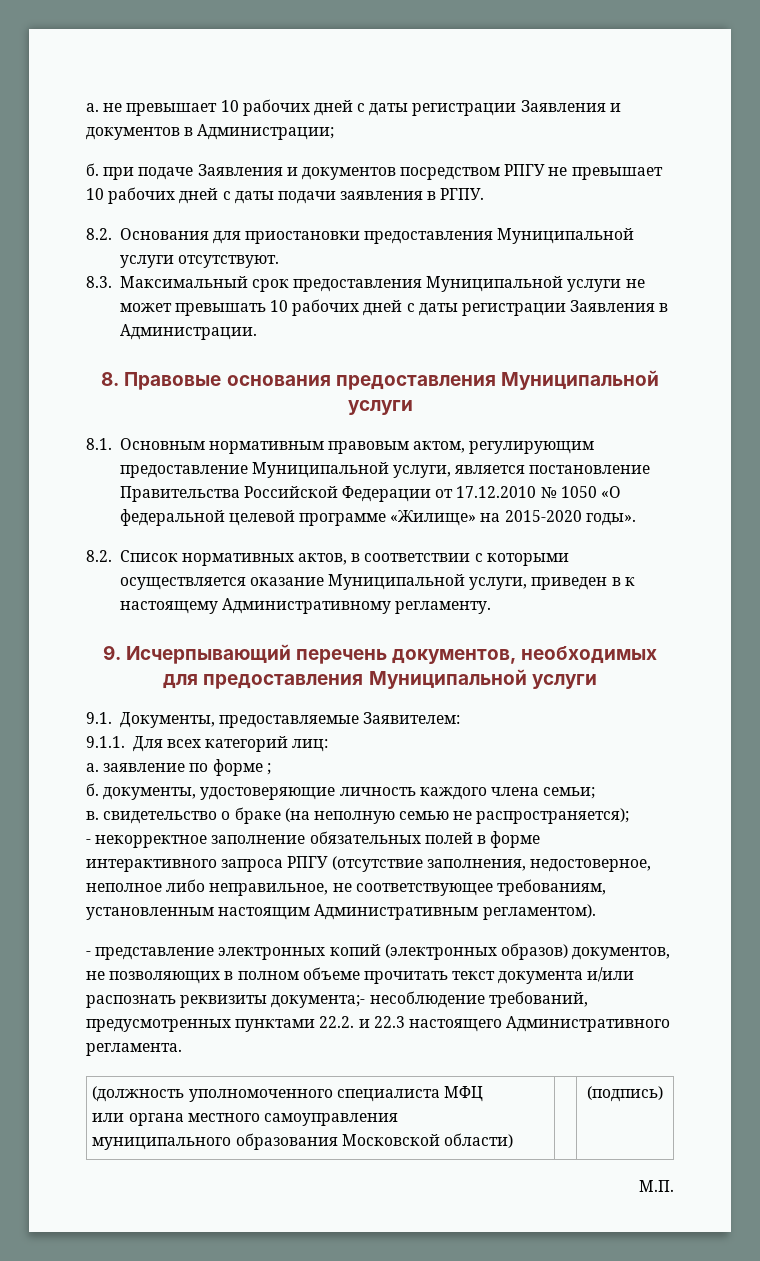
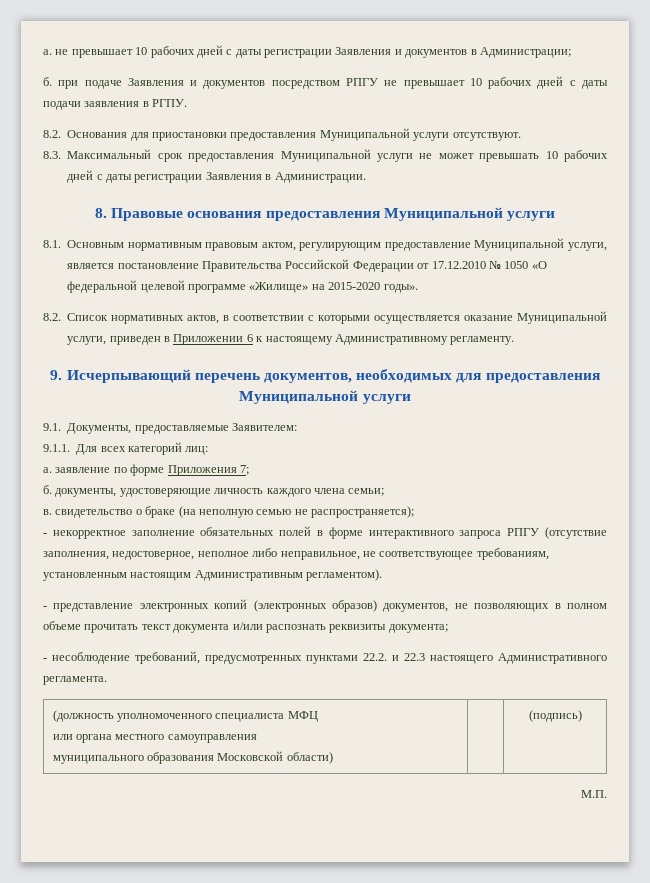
(621, 581) none -> [173,334,253,345] Приложении 6
[266,763,271,775] ; -> [167,465,249,476] Приложения 7;
[271,995,366,1008] документа;- -> [388,624,448,633] [43,658,47,661] документа; // -

